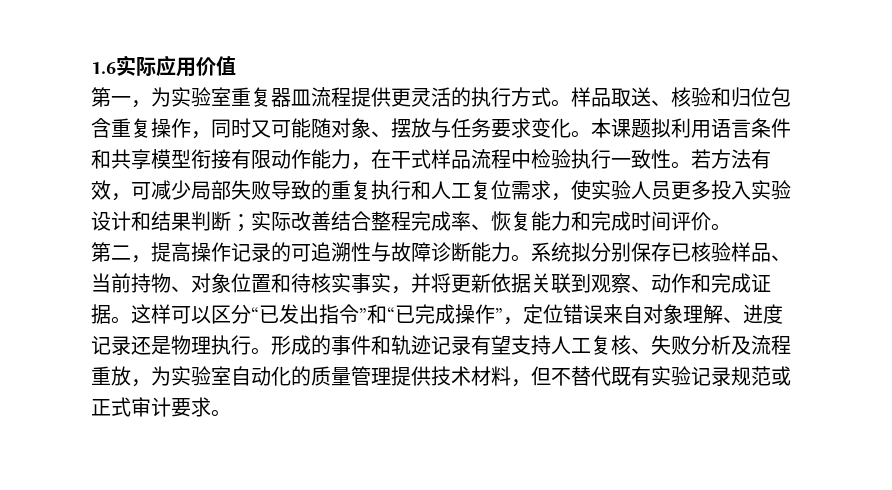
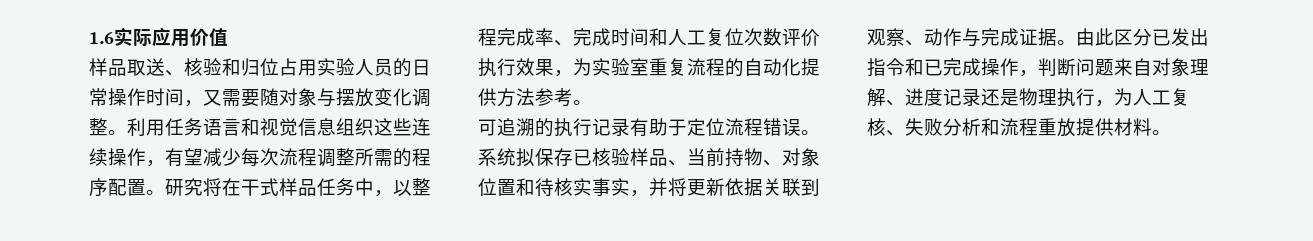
[91,87,571,108] 第一，为实验室重复器皿流程提供更灵活的执行方式。 -> (228, 37) none
[771,87,791,107] [91,118,791,139] [91,149,771,170] [91,180,791,201] [91,211,731,232] [91,242,511,263] 包含重复操作，同时又可能随对象、摆放与任务要求变化。本课题拟利用语言条件和共享模型衔接有限动作能力，在干式样品流程中检验执行一致性。若方法有效，可减少局部失败导致的重复执行和人工复位需求，使实验人员更多投入实验设计和结果判断；实际改善结合整程完成率、恢复能力和完成时间评价。 // 第二，提高操作记录的可追溯性与故障诊断能力 -> [279,58,431,77] [89,88,431,107] [89,118,431,136] [89,148,431,167] [89,178,431,197] [478,28,820,46] [478,58,820,77] [478,88,592,107] [478,118,801,137] 占用实验人员的日常操作时间，又需要随对象与摆放变化调整。利用任务语言和视觉信息组织这些连续操作，有望减少每次流程调整所需的程序配置。研究将在干式样品任务中，以整程完成率、完成时间和人工复位次数评价执行效果，为实验室重复流程的自动化提供方法参考。 // 可追溯的执行记录有助于定位流程错误
[591,242,631,262] 分别 -> (535, 157) none
[691,273,711,293] 和 -> [962,28,981,47] 与
[131,304,603,325] 这样可以区分“已发出指令”和“已完成操作”，定位错误 -> [1076,28,1209,46] [867,58,1114,77] 由此区分已发出指令和已完成操作，判断问题
[251,335,551,355] 。形成的事件和轨迹记录有望支持 -> [1095,88,1133,107] ，为
[731,336,751,355] 及 -> [981,118,1000,136] 和
[131,366,791,387] [91,397,211,417] ，为实验室自动化的质量管理提供技术材料，但不替代既有实验记录规范或正式审计要求 -> [1076,118,1152,136] 提供材料

